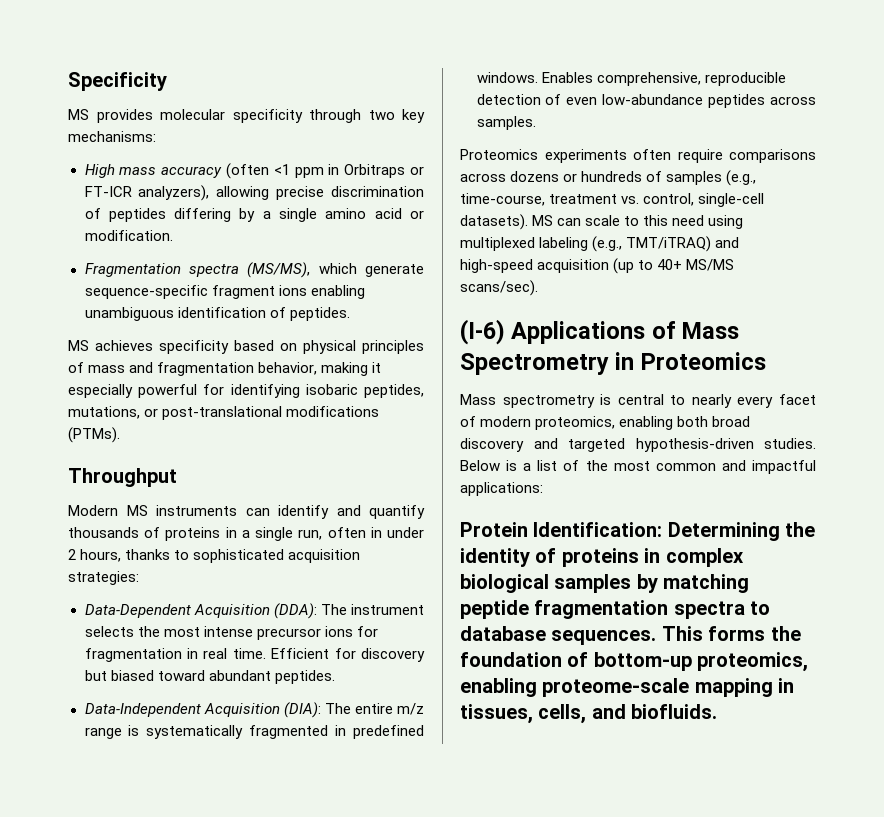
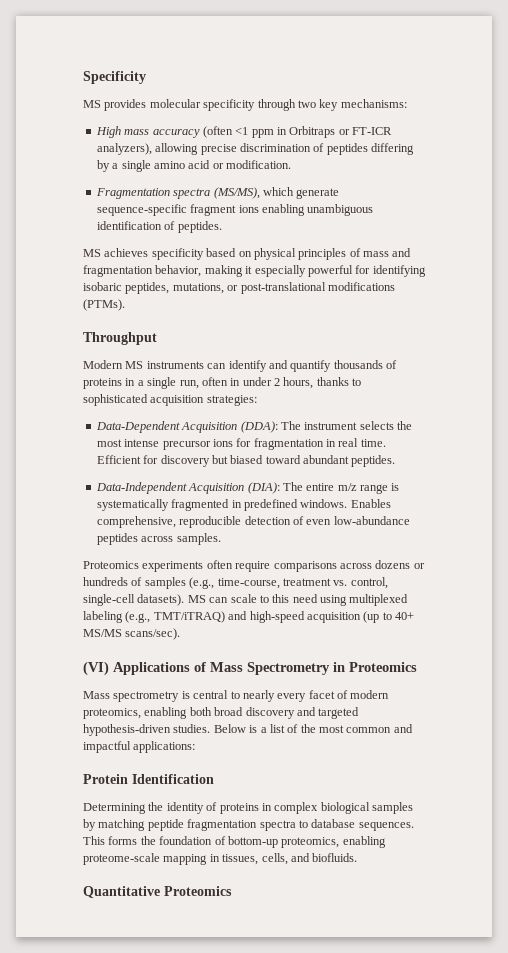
[460,319,505,345] (I-6) -> [83,661,109,676] (VI)
[533,522,663,537] Identification: -> [132,774,214,784] Identification //
(718, 711) none -> [83,886,232,898] // Quantitative Proteomics

